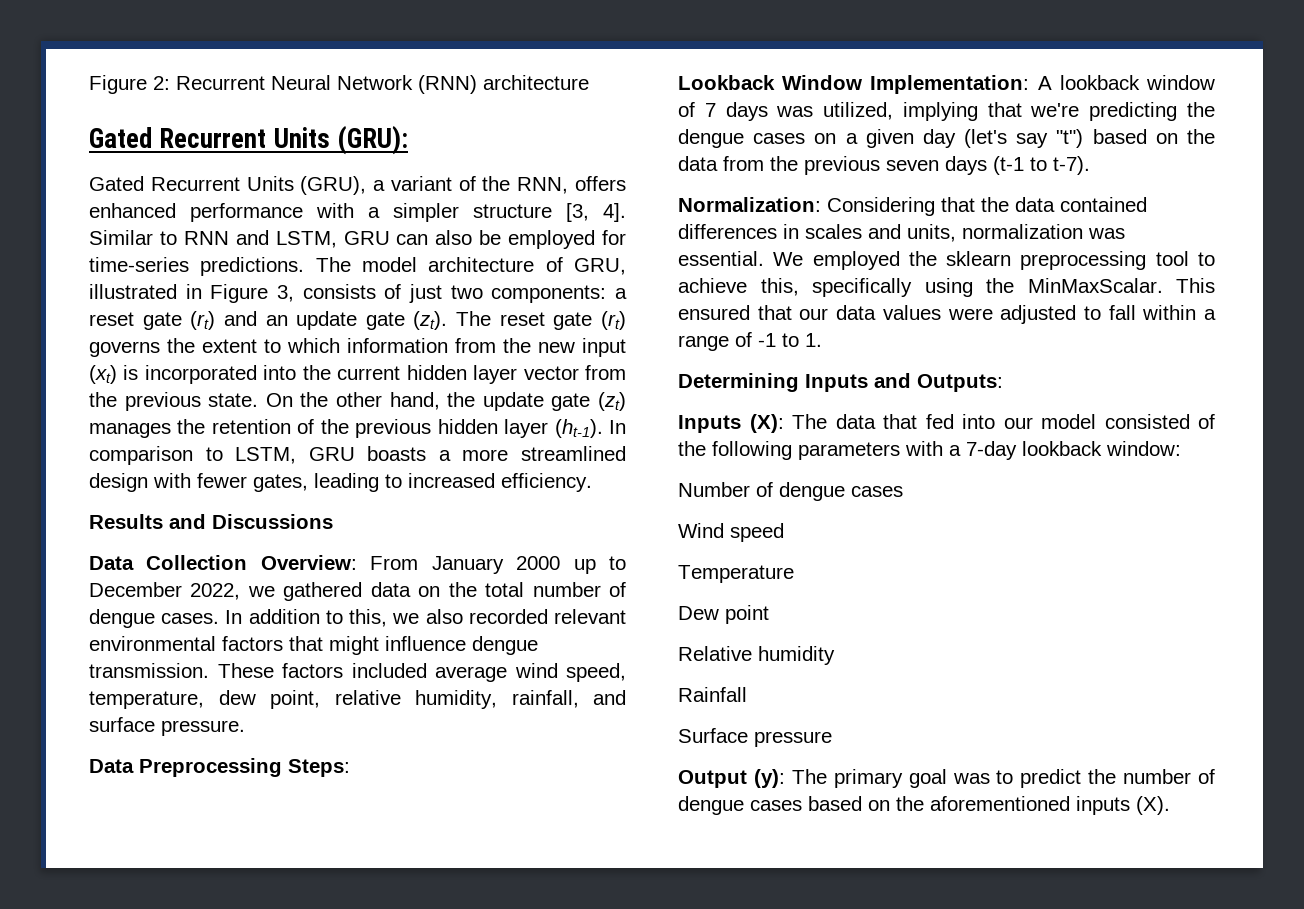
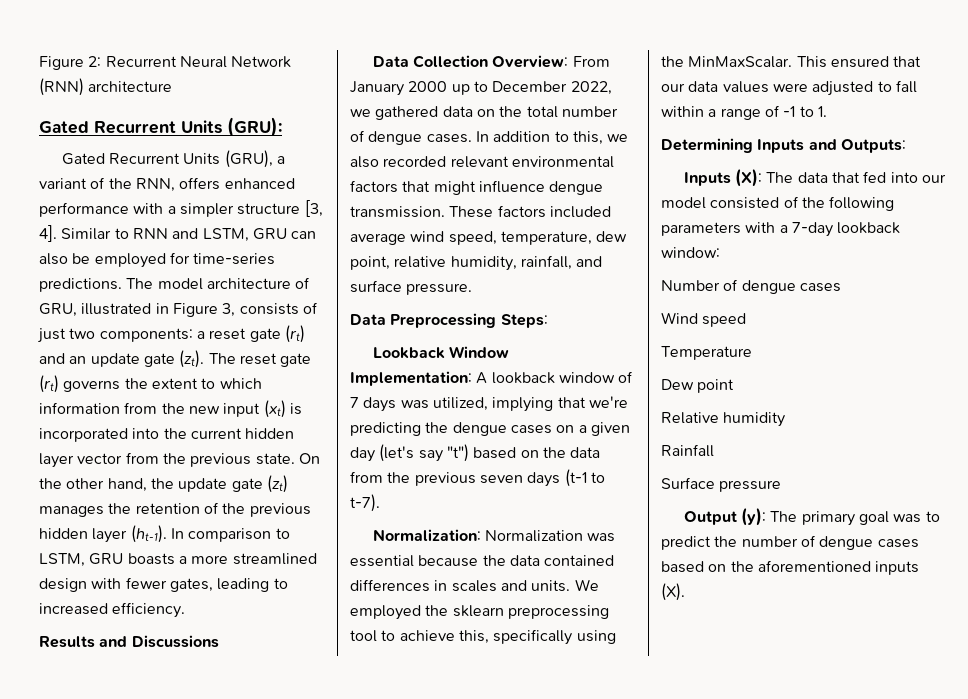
[827,197,975,216] Considering that -> [485,530,616,542] [350,555,479,567] Normalization was essential because
[907,224,1125,242] [678,251,764,266] units, normalization was essential. -> [531,580,571,592] units.

